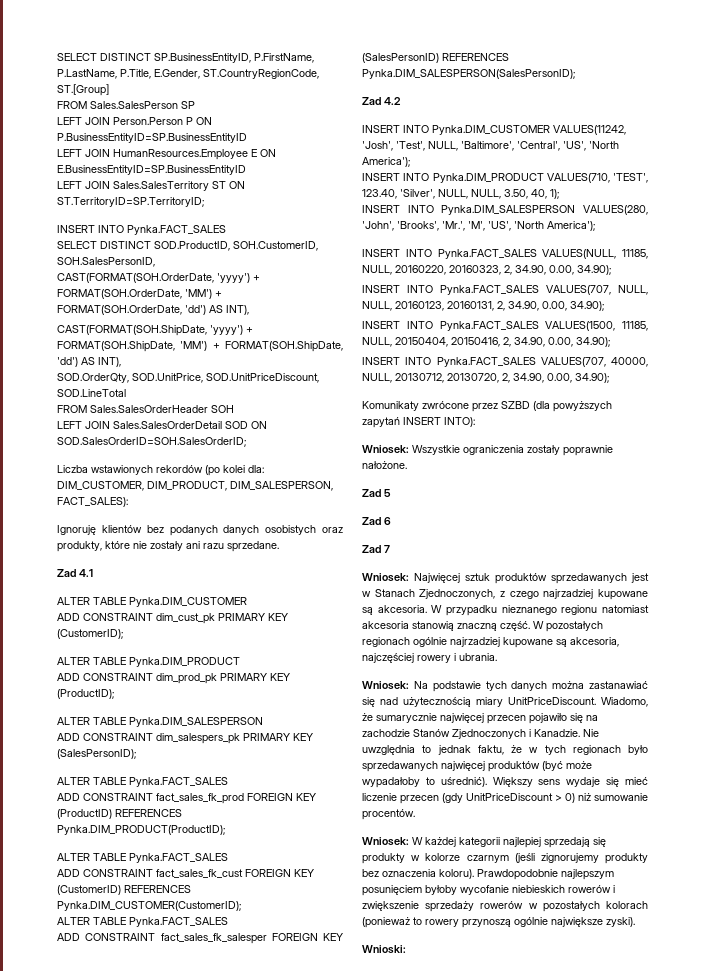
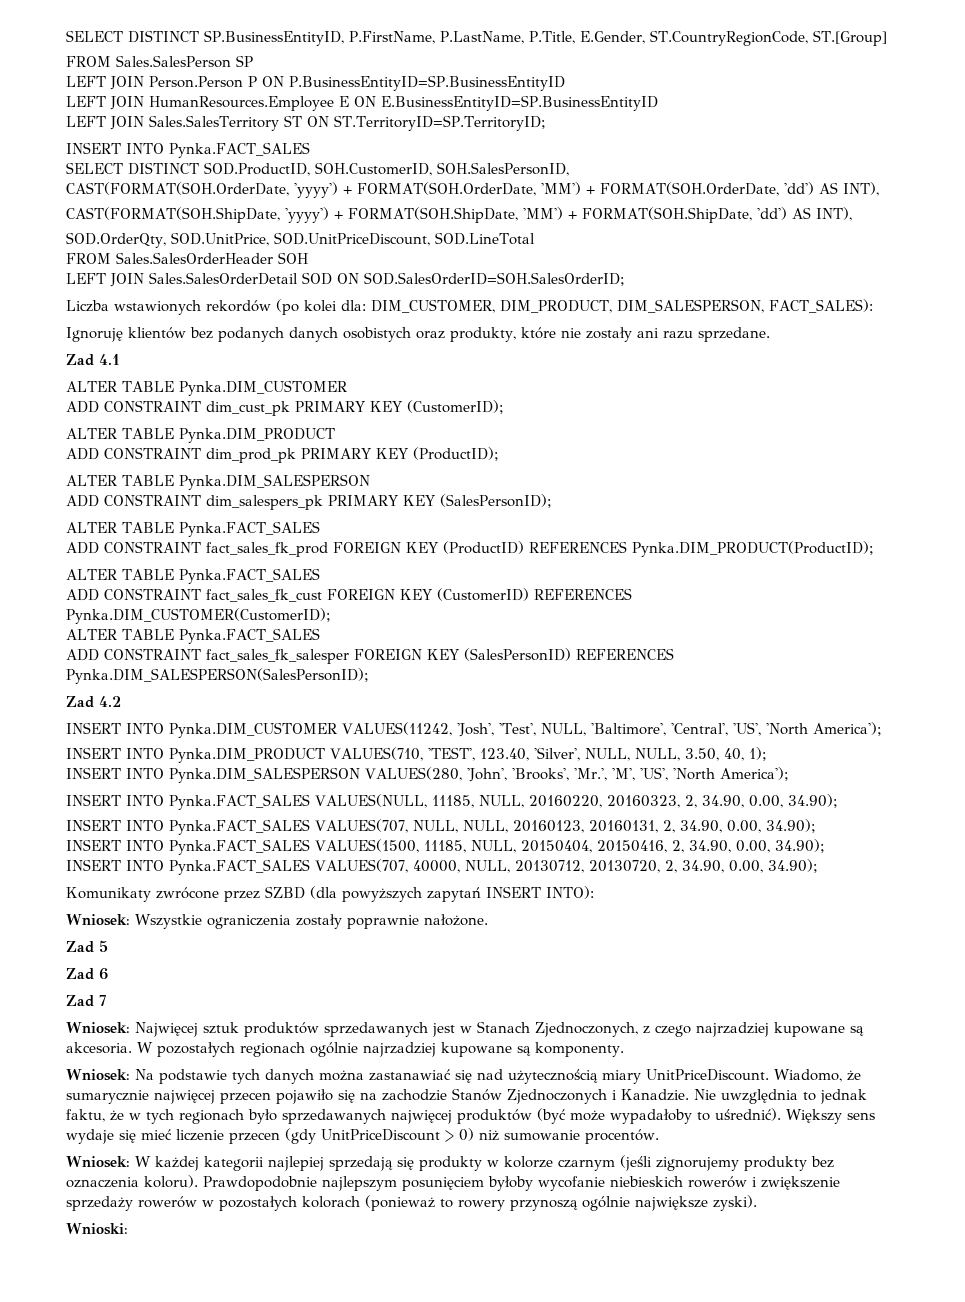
[446,605,649,616] [362,621,544,631] przypadku nieznanego regionu natomiast akcesoria stanowią znaczną część. W -> (153, 1047) none
[570,637,619,647] [362,653,497,663] akcesoria, najczęściej rowery i ubrania. -> [535,1042,624,1057] komponenty.

